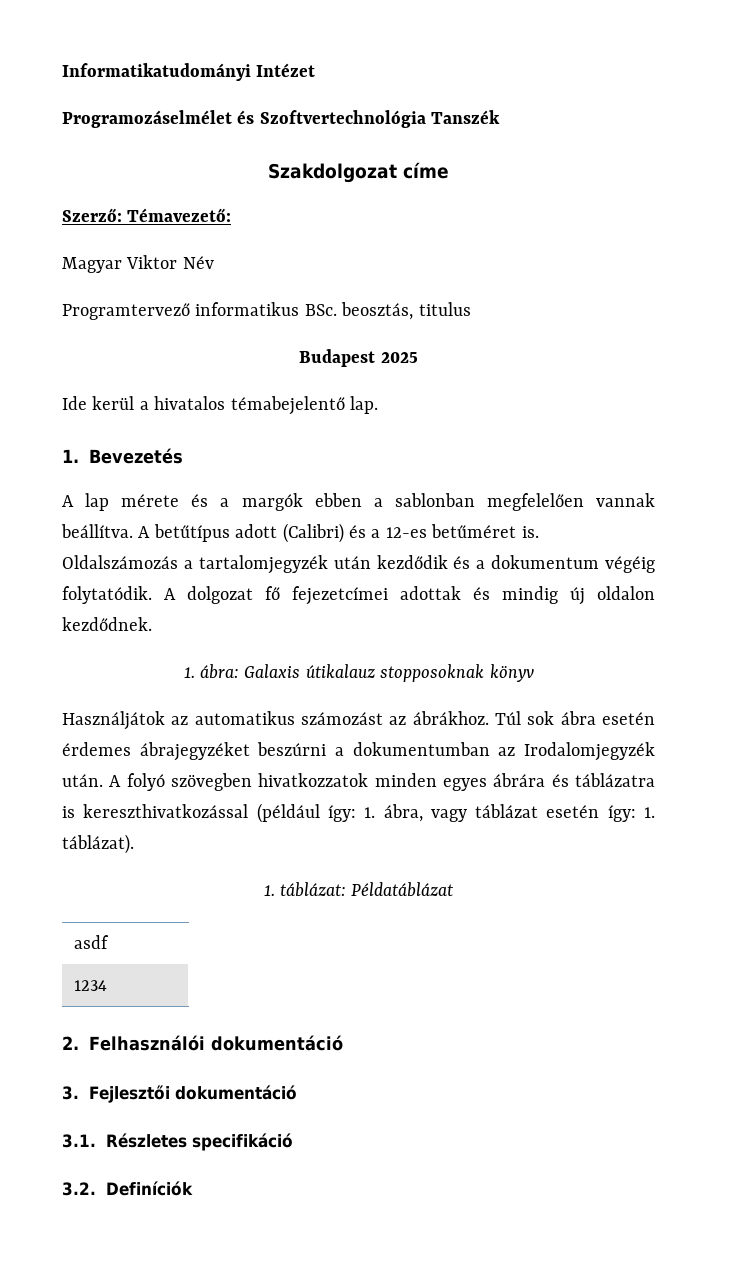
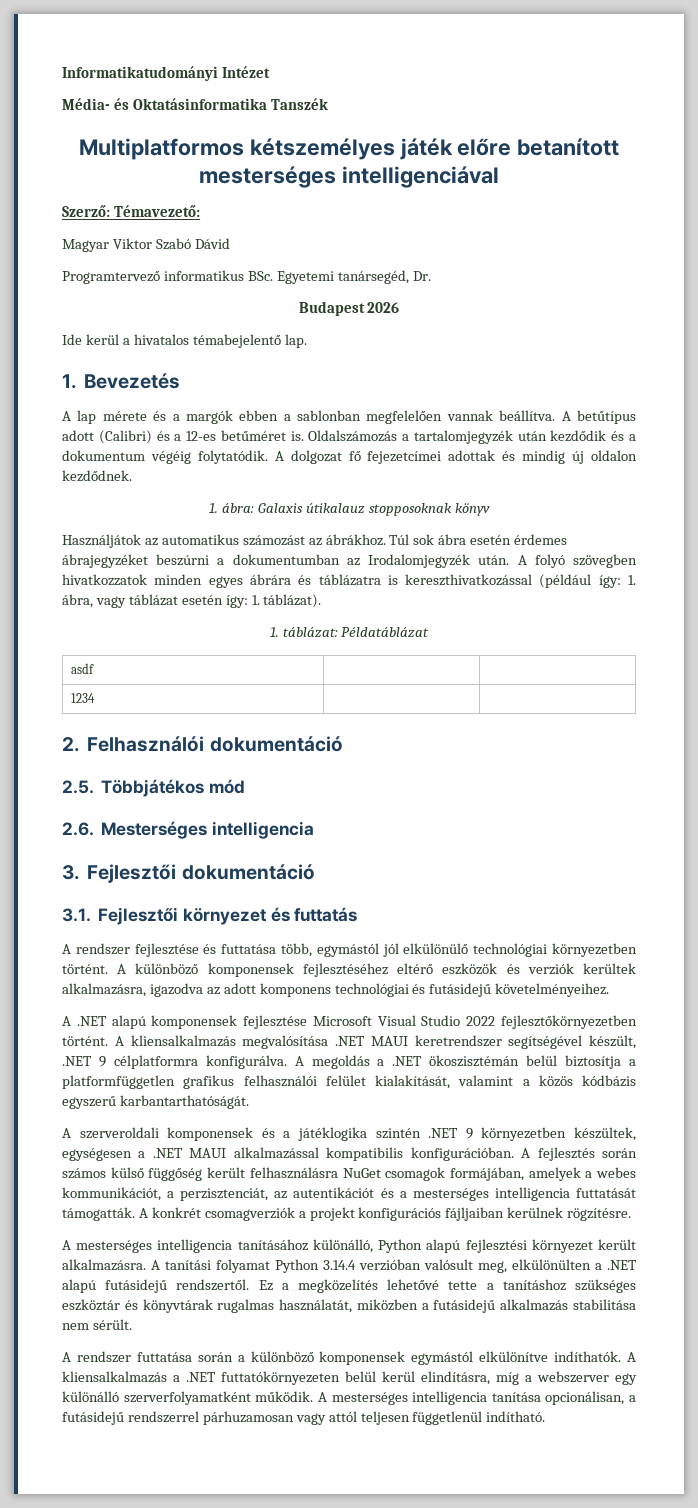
[62,110,501,128] [268,162,449,183] Programozáselmélet és Szoftvertechnológia Tanszék // Szakdolgozat címe -> [62,98,328,110] [78,138,620,160] [199,166,499,188] Média- és Oktatásinformatika Tanszék // Multiplatformos kétszemélyes játék előre betanított mesterséges intelligenciával
[182,256,214,269] Név -> [155,238,230,250] Szabó Dávid
[341,302,471,320] beosztás, titulus -> [276,270,431,284] Egyetemi tanársegéd, Dr.
[380,352,418,363] 2025 -> [367,302,400,313] 2026
[62,1085,297,1103] [62,1133,293,1151] [62,1181,193,1196] 3. Fejlesztői dokumentáció // 3.1. Részletes specifikáció // 3.2. Definíciók -> [62,779,245,797] [62,821,314,839] [62,864,315,883] [62,907,358,925] [62,943,638,957] [62,963,636,977] [62,983,610,997] [62,1015,637,1029] [62,1035,636,1049] [62,1055,636,1069] [62,1075,636,1089] [62,1095,249,1109] [62,1127,637,1141] [62,1147,638,1161] [62,1167,636,1181] [62,1187,636,1201] [62,1207,632,1221] [62,1239,636,1253] [62,1259,637,1273] [62,1279,636,1293] [62,1299,636,1313] [62,1319,132,1330] [62,1351,636,1365] [62,1371,637,1385] [62,1391,636,1405] [62,1411,546,1425] 2.5. Többjátékos mód // 2.6. Mesterséges intelligencia // 3. Fejlesztői dokumentáció // 3.1. Fejlesztői környezet és futtatás // A rendszer fejlesztése és futtatása több, egymástól jól elkülönülő technológiai környezetben történt. A különböző komponensek fejlesztéséhez eltérő eszközök és verziók kerültek alkalmazásra, igazodva az adott komponens technológiai és futásidejű követelményeihez. // A .NET alapú komponensek fejlesztése Microsoft Visual Studio 2022 fejlesztőkörnyezetben történt. A kliensalkalmazás megvalósítása .NET MAUI keretrendszer segítségével készült, .NET 9 célplatformra konfigurálva. A megoldás a .NET ökoszisztémán belül biztosítja a platformfüggetlen grafikus felhasználói felület kialakítását, valamint a közös kódbázis egyszerű karbantarthatóságát. // A szerveroldali komponensek és a játéklogika szintén .NET 9 környezetben készültek, egységesen a .NET MAUI alkalmazással kompatibilis konfigurációban. A fejlesztés során számos külső függőség került felhasználásra NuGet csomagok formájában, amelyek a webes kommunikációt, a perzisztenciát, az autentikációt és a mesterséges intelligencia futtatását támogatták. A konkrét csomagverziók a projekt konfigurációs fájljaiban kerülnek rögzítésre. // A mesterséges intelligencia tanításához különálló, Python alapú fejlesztési környezet került alkalmazásra. A tanítási folyamat Python 3.14.4 verzióban valósult meg, elkülönülten a .NET alapú futásidejű rendszertől. Ez a megközelítés lehetővé tette a tanításhoz szükséges eszköztár és könyvtárak rugalmas használatát, miközben a futásidejű alkalmazás stabilitása nem sérült. // A rendszer futtatása során a különböző komponensek egymástól elkülönítve indíthatók. A kliensalkalmazás a .NET futtatókörnyezeten belül kerül elindításra, míg a webszerver egy különálló szerverfolyamatként működik. A mesterséges intelligencia tanítása opcionálisan, a futásidejű rendszerrel párhuzamosan vagy attól teljesen függetlenül indítható.

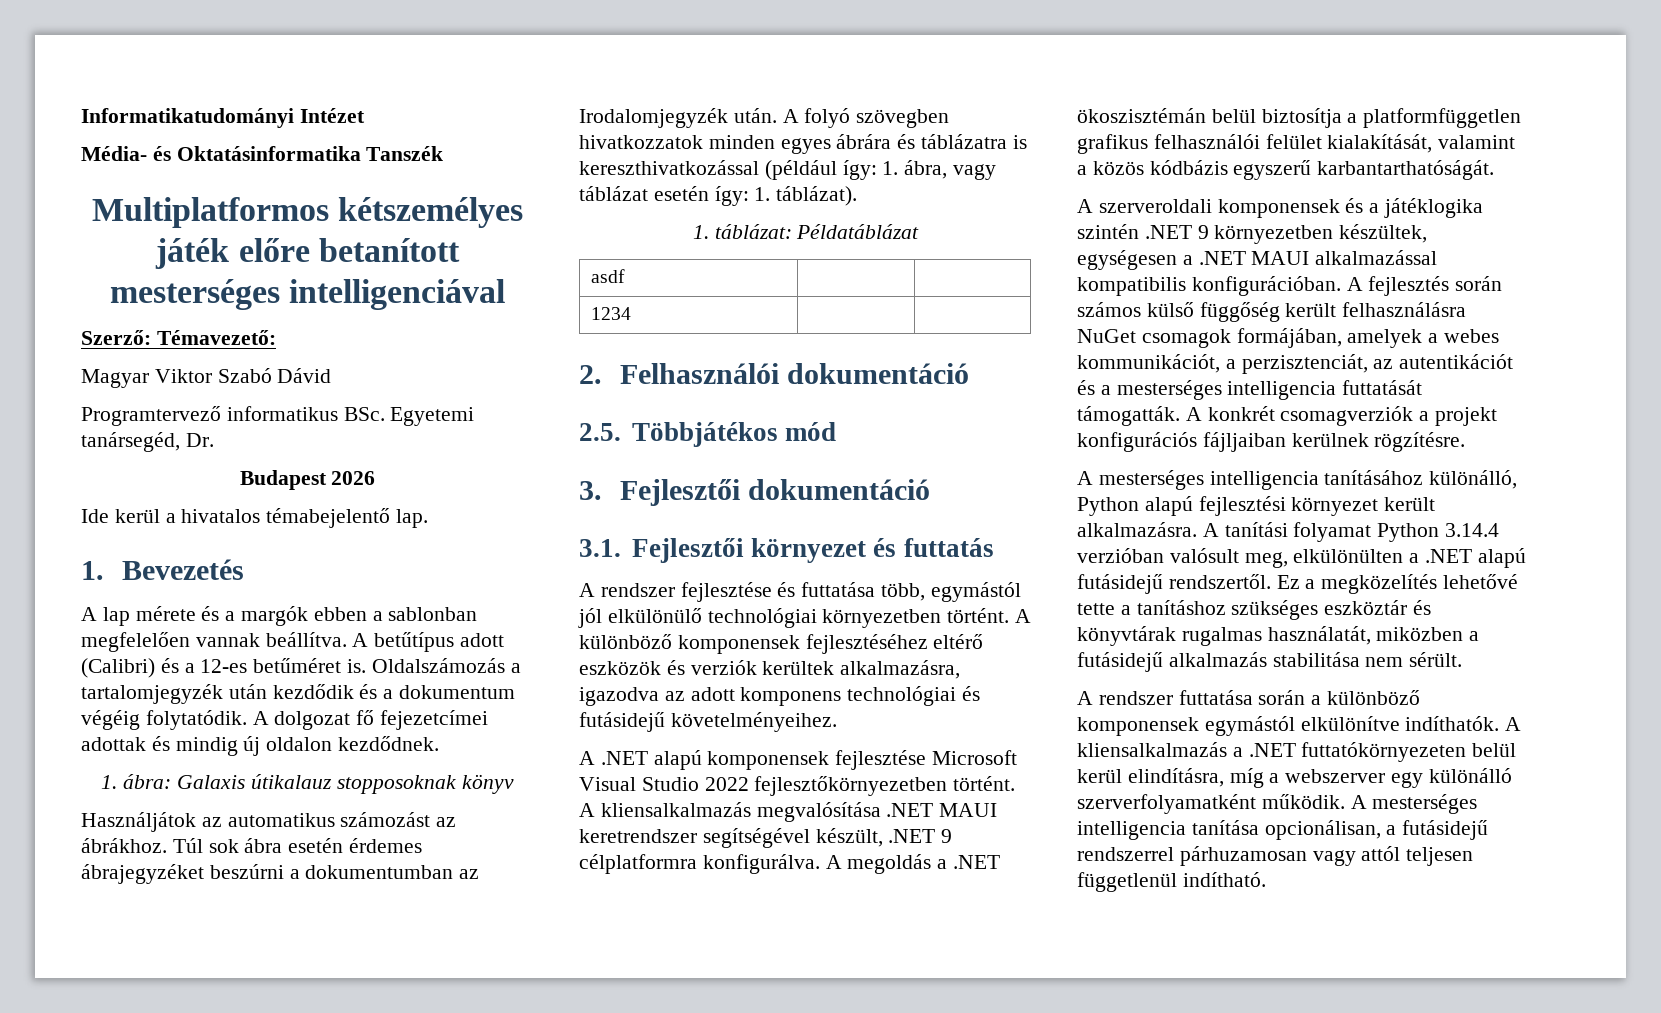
[62,821,314,839] // 2.6. Mesterséges intelligencia -> (837, 431) none

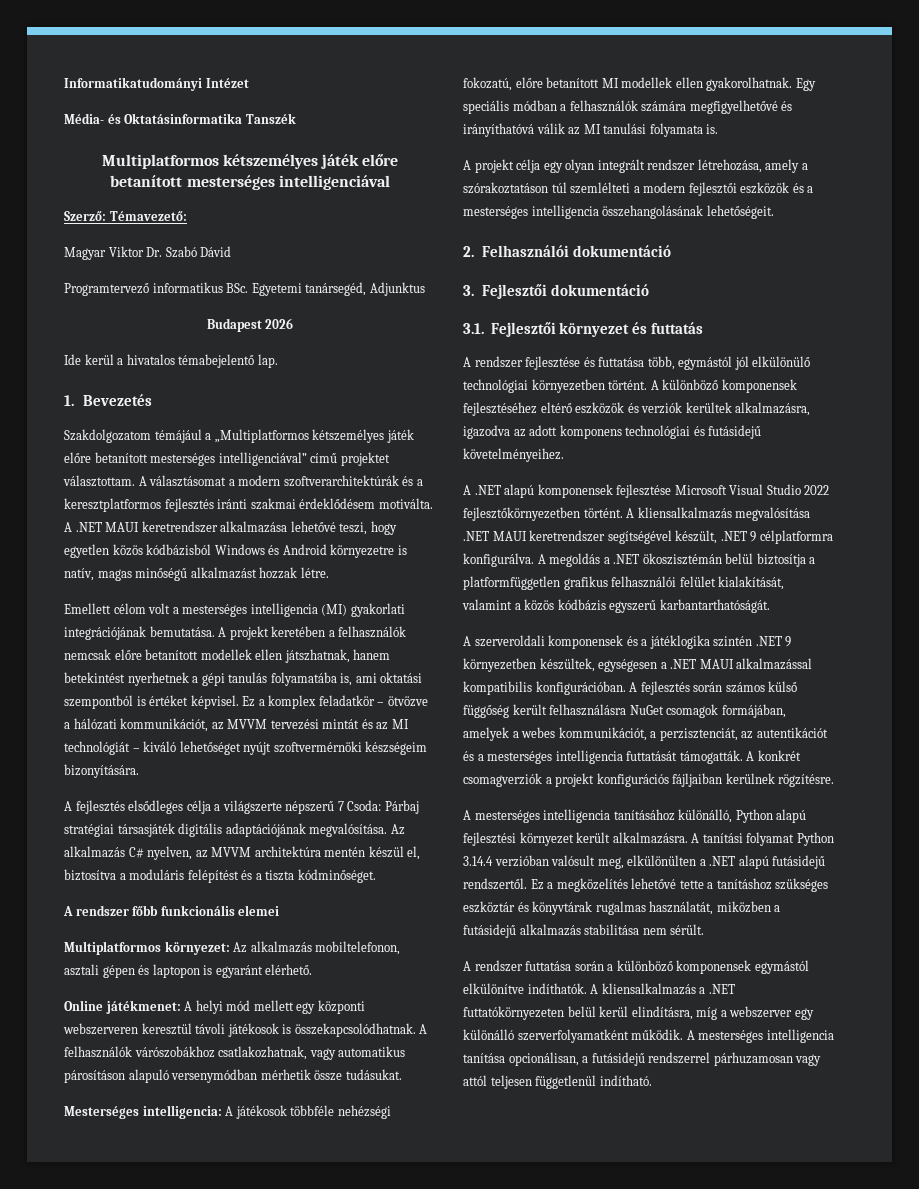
(212, 376) none -> [146,247,163,257] Dr.
[185,433,214,447] Dr. -> [369,282,425,296] Adjunktus
[81,606,478,626] [81,632,505,652] [81,658,521,678] [81,684,516,704] [81,710,489,730] [81,736,440,756] [101,774,514,794] [81,812,457,832] [81,838,423,853] [81,864,480,884] [579,108,950,128] [579,134,1027,154] [579,160,997,180] [579,186,858,206] [692,224,920,239] [591,269,626,283] [591,307,632,320] A lap mérete és a margók ebben a sablonban megfelelően vannak beállítva. A betűtípus adott (Calibri) és a 12-es betűméret is. Oldalszámozás a tartalomjegyzék után kezdődik és a dokumentum végéig folytatódik. A dolgozat fő fejezetcímei adottak és mindig új oldalon kezdődnek. // 1. ábra: Galaxis útikalauz stopposoknak könyv // Használjátok az automatikus számozást az ábrákhoz. Túl sok ábra esetén érdemes ábrajegyzéket beszúrni a dokumentumban az Irodalomjegyzék után. A folyó szövegben hivatkozzatok minden egyes ábrára és táblázatra is kereszthivatkozással (például így: 1. ábra, vagy táblázat esetén így: 1. táblázat). // 1. táblázat: Példatáblázat // asdf | | // 1234 | | -> [64,429,414,443] [64,452,390,466] [63,475,423,487] [64,498,433,512] [64,521,397,535] [64,544,407,558] [64,567,329,581] [64,603,405,617] [64,626,407,640] [64,649,391,663] [64,672,423,686] [64,695,428,709] [64,718,409,732] [64,741,428,755] [64,764,139,778] [64,800,419,814] [64,823,405,837] [64,846,421,860] [64,869,376,883] [63,905,280,916] [64,941,401,955] [64,964,313,978] [64,1000,365,1014] [63,1023,428,1037] [64,1046,406,1060] [64,1069,402,1083] [64,1105,391,1119] [463,77,816,91] [463,100,793,114] [463,123,719,137] [463,159,808,173] [463,182,814,196] [463,205,774,219] Szakdolgozatom témájául a „Multiplatformos kétszemélyes játék előre betanított mesterséges intelligenciával” című projektet választottam. A választásomat a modern szoftverarchitektúrák és a keresztplatformos fejlesztés iránti szakmai érdeklődésem motiválta. A .NET MAUI keretrendszer alkalmazása lehetővé teszi, hogy egyetlen közös kódbázisból Windows és Android környezetre is natív, magas minőségű alkalmazást hozzak létre. // Emellett célom volt a mesterséges intelligencia (MI) gyakorlati integrációjának bemutatása. A projekt keretében a felhasználók nemcsak előre betanított modellek ellen játszhatnak, hanem betekintést nyerhetnek a gépi tanulás folyamatába is, ami oktatási szempontból is értéket képvisel. Ez a komplex feladatkör – ötvözve a hálózati kommunikációt, az MVVM tervezési mintát és az MI technológiát – kiváló lehetőséget nyújt szoftvermérnöki készségeim bizonyítására. // A fejlesztés elsődleges célja a világszerte népszerű 7 Csoda: Párbaj stratégiai társasjáték digitális adaptációjának megvalósítása. Az alkalmazás C# nyelven, az MVVM architektúra mentén készül el, biztosítva a moduláris felépítést és a tiszta kódminőséget. // A rendszer főbb funkcionális elemei // Multiplatformos környezet: Az alkalmazás mobiltelefonon, asztali gépen és laptopon is egyaránt elérhető. // Online játékmenet: A helyi mód mellett egy központi webszerveren keresztül távoli játékosok is összekapcsolódhatnak. A felhasználók várószobákhoz csatlakozhatnak, vagy automatikus párosításon alapuló versenymódban mérhetik össze tudásukat. // Mesterséges intelligencia: A játékosok többféle nehézségi fokozatú, előre betanított MI modellek ellen gyakorolhatnak. Egy speciális módban a felhasználók számára megfigyelhetővé és irányíthatóvá válik az MI tanulási folyamata is. // A projekt célja egy olyan integrált rendszer létrehozása, amely a szórakoztatáson túl szemlélteti a modern fejlesztői eszközök és a mesterséges intelligencia összehangolásának lehetőségeit.
[579,422,837,447] // 2.5. Többjátékos mód -> (672, 251) none

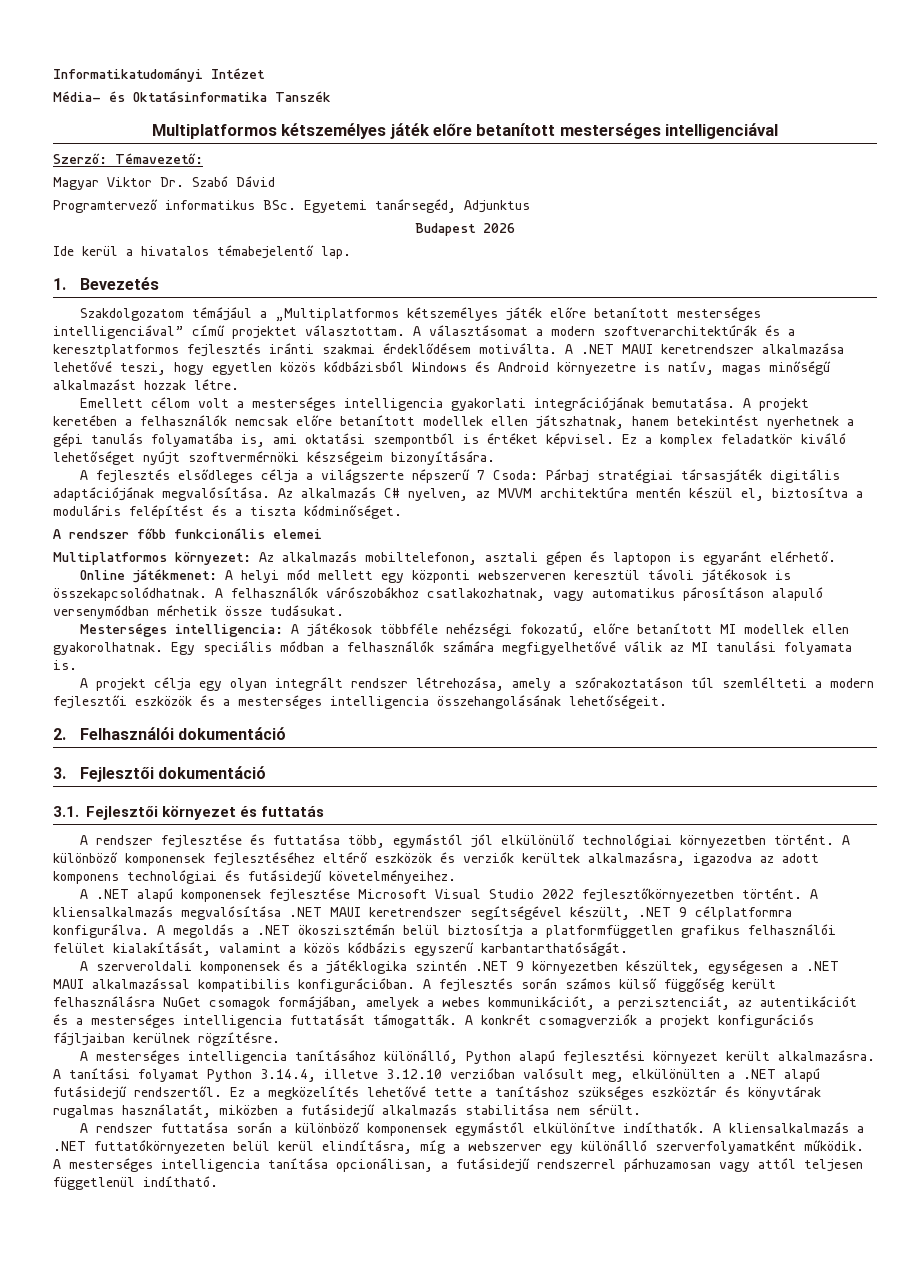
[321,604,348,616] (MI) -> (444, 404) none
[377,696,428,707] [64,718,409,732] [64,741,140,755] – ötvözve a hálózati kommunikációt, az MVVM tervezési mintát és az MI technológiát – -> (793, 439) none
[781,101,793,111] [463,123,534,137] és irányíthatóvá -> (616, 648) none
[463,856,493,866] 3.14.4 -> [260,1069,442,1082] 3.14.4, illetve 3.12.10

